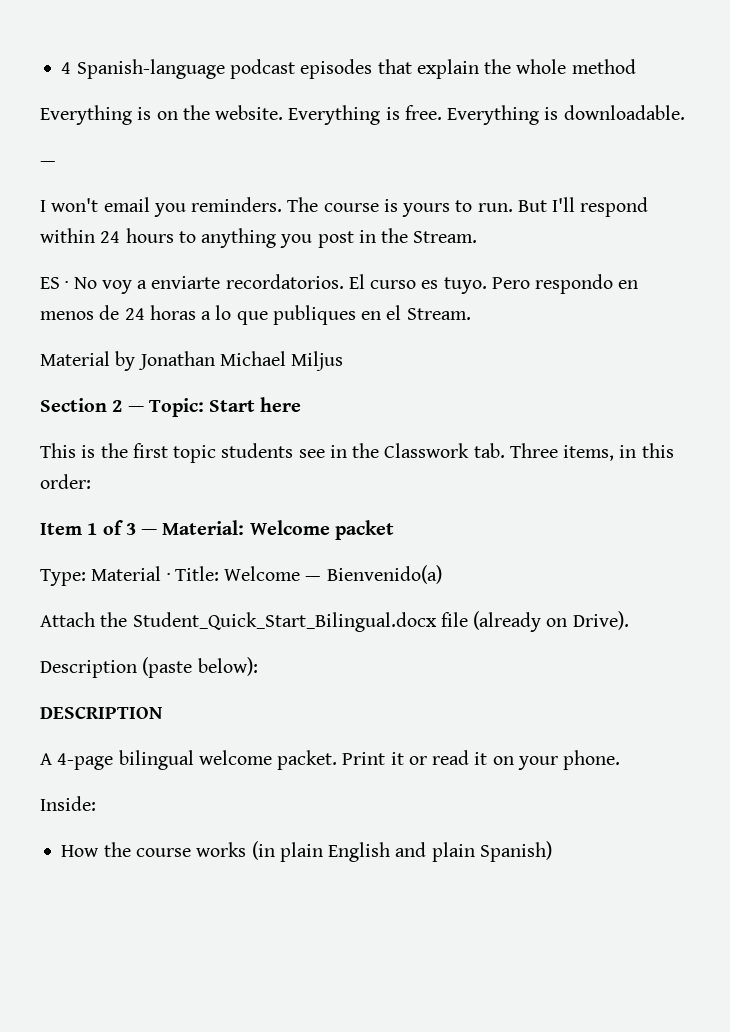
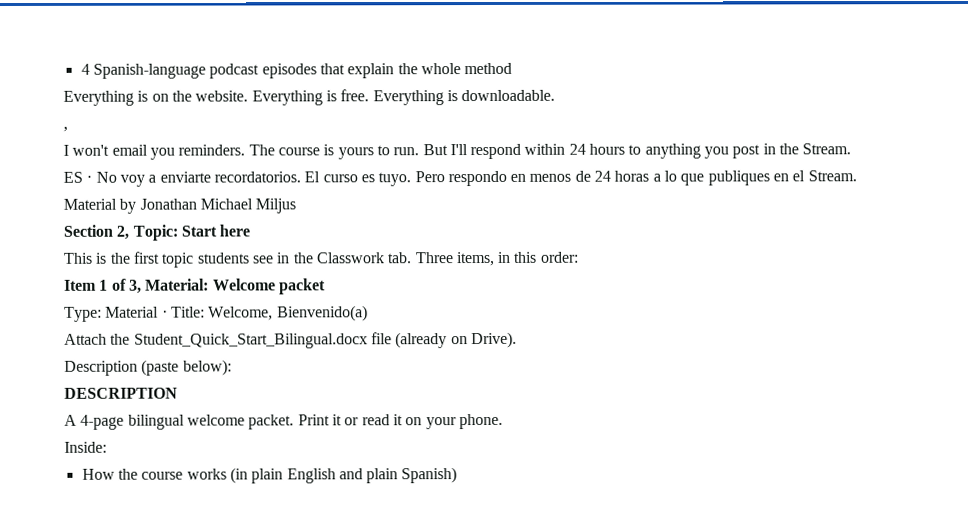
[40,161,56,166] — -> [63,126,68,132] ,
[112,400,144,412] 2 — -> [116,225,130,240] 2,
[125,523,158,535] 3 — -> [128,279,142,294] 3,
[224,566,322,581] Welcome — -> [208,306,274,321] Welcome,

